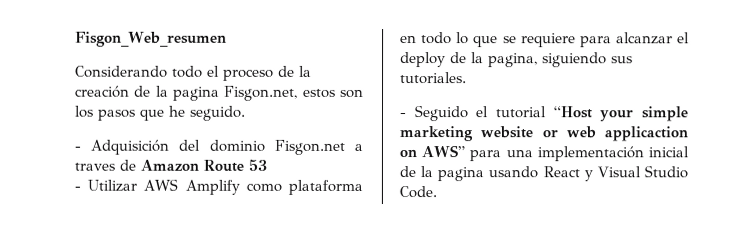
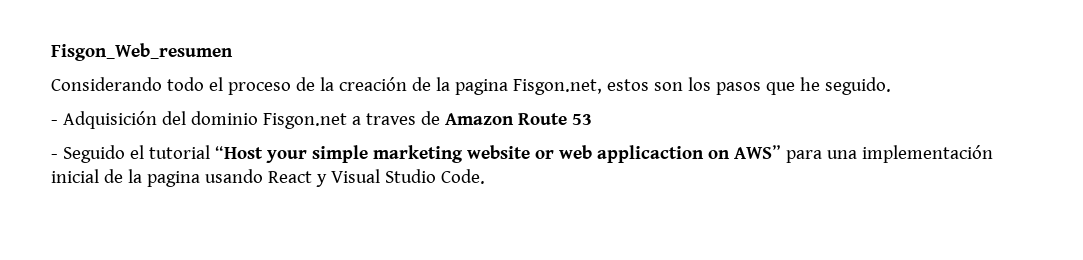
[74,178,363,195] [400,32,690,48] [400,52,633,68] [400,72,467,85] // - Utilizar AWS Amplify como plataforma en todo lo que se requiere para alcanzar el deploy de la pagina, siguiendo sus tutoriales. -> (592, 119) none

